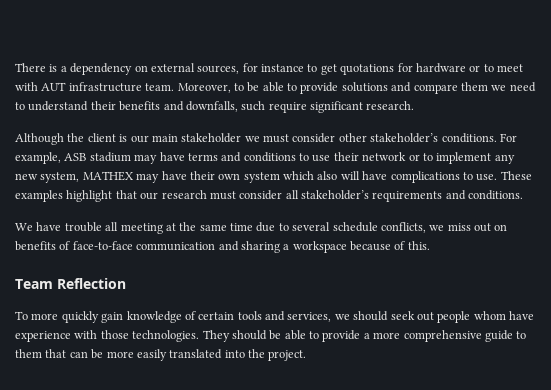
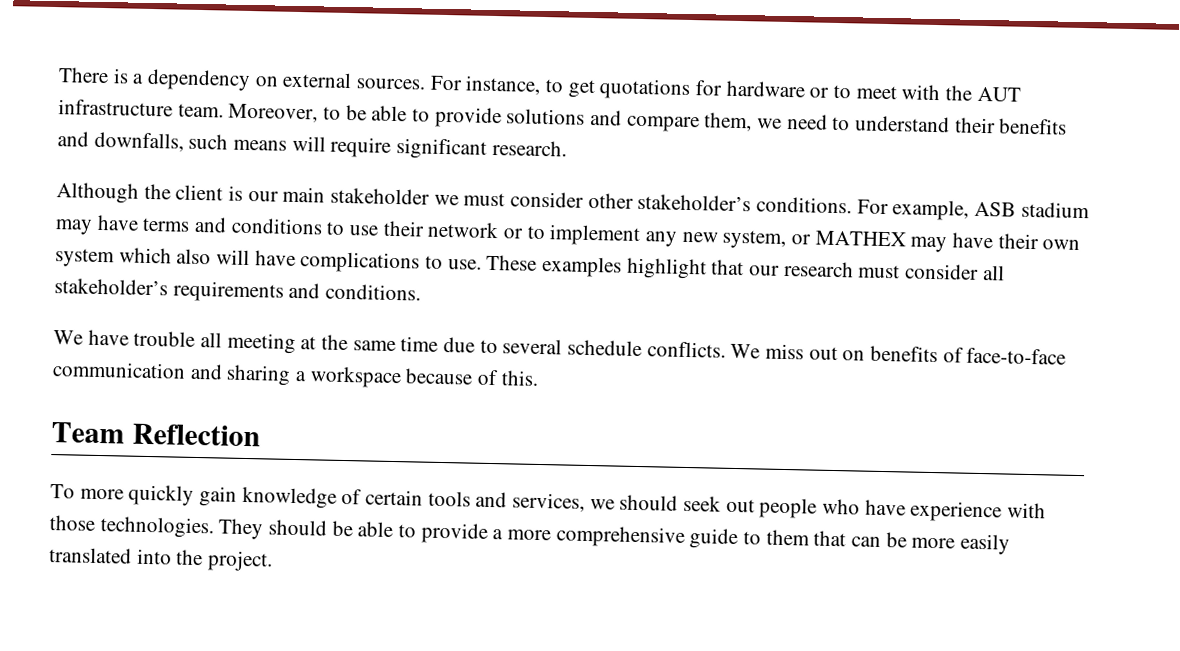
[197,63,304,74] sources, for instance -> [356,75,542,95] sources. For instance,
(38, 86) none -> [945,85,973,101] the
[460,82,488,91] them -> [704,112,753,132] them,
(266, 106) none -> [233,135,326,152] means will
(80, 177) none -> [791,234,812,245] or
[380,222,445,233] conflicts, we -> [646,341,761,359] conflicts. We
[473,311,506,320] whom -> [822,498,861,515] who

